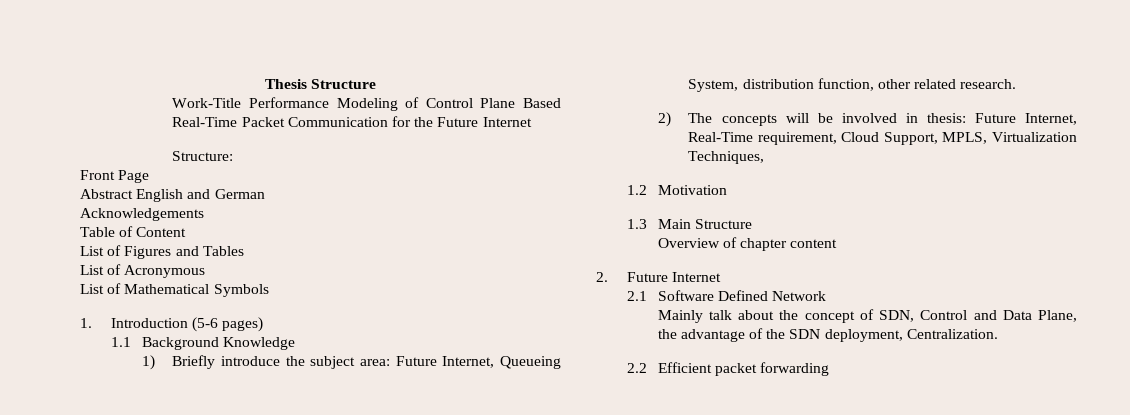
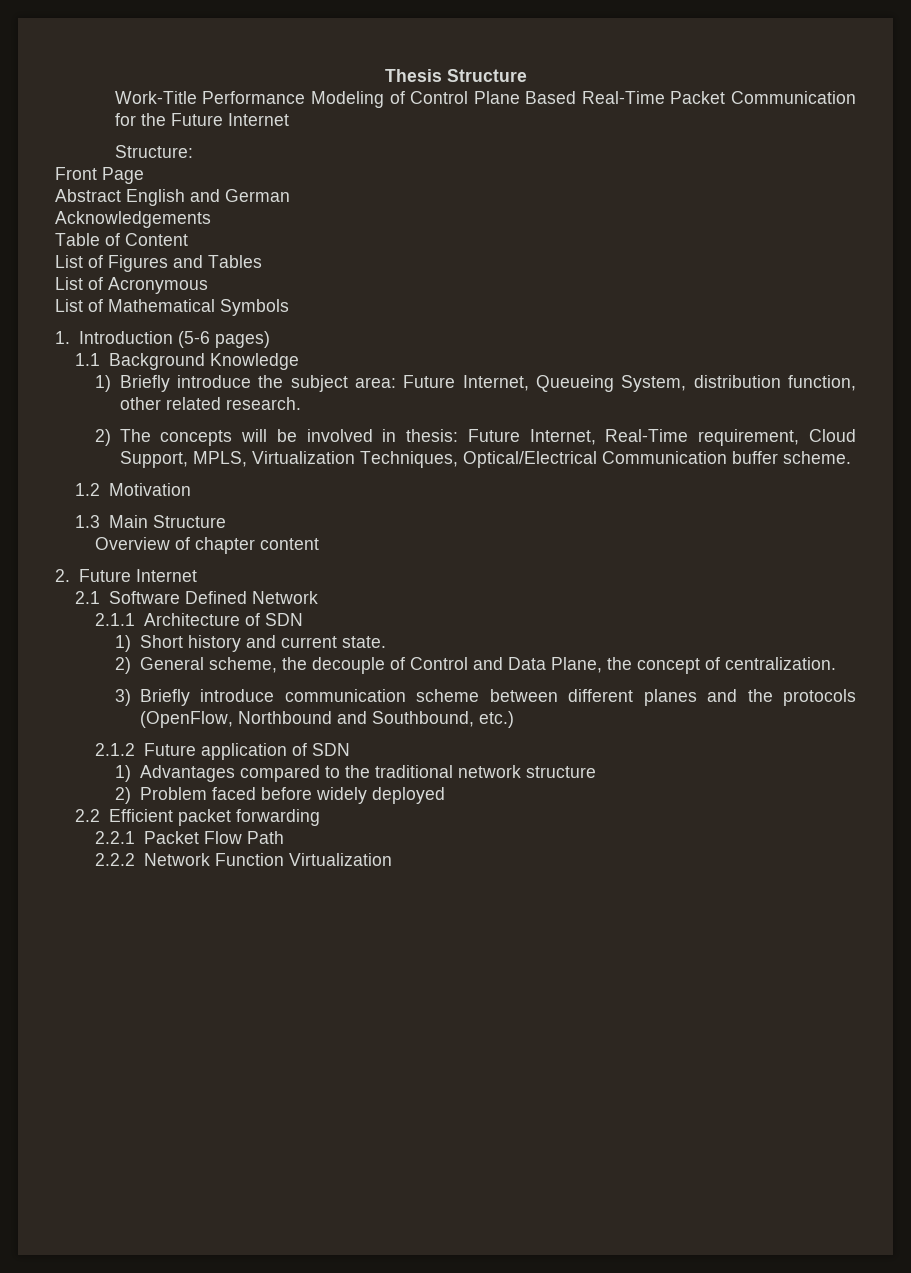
(765, 157) none -> [462,451,851,468] Optical/Electrical Communication buffer scheme.
[657,309,915,323] Mainly talk about the concept of SDN, -> [94,613,303,626] [114,635,386,652] [114,657,405,674] 2.1.1 Architecture of SDN // 1) Short history and current state. // 2) General scheme, the decouple of
[680,328,998,342] [626,362,829,376] advantage of the SDN deployment, Centralization. // 2.2 Efficient packet forwarding -> [636,657,836,674] [114,689,857,706] [139,711,514,728] [94,743,350,760] [114,765,596,782] [114,787,445,804] [74,809,320,826] [94,831,284,844] [94,853,392,866] concept of centralization. // 3) Briefly introduce communication scheme between different planes and the protocols (OpenFlow, Northbound and Southbound, etc.) // 2.1.2 Future application of SDN // 1) Advantages compared to the traditional network structure // 2) Problem faced before widely deployed // 2.2 Efficient packet forwarding // 2.2.1 Packet Flow Path // 2.2.2 Network Function Virtualization

